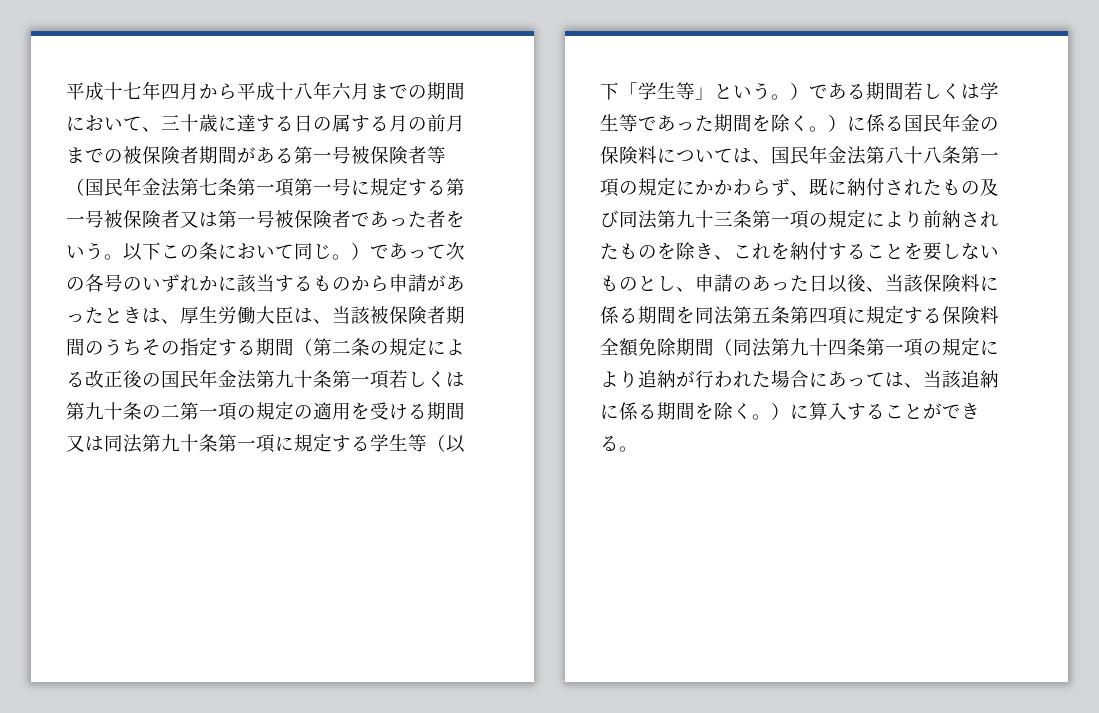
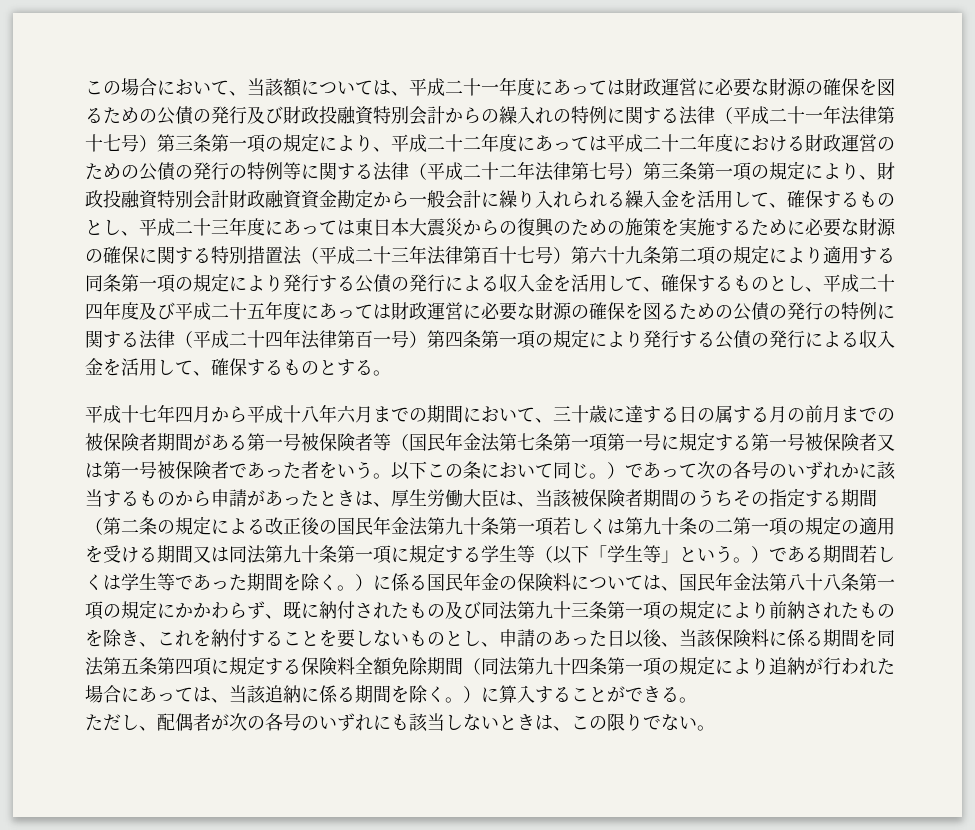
(66, 91) none -> [85,77,895,97] [85,105,895,125] [85,133,895,153] [85,161,895,181] [85,189,895,209] [85,217,896,237] [85,245,895,265] [85,273,895,293] [85,301,895,321] [85,329,895,349] [85,358,391,376] この場合において、当該額については、平成二十一年度にあっては財政運営に必要な財源の確保を図るための公債の発行及び財政投融資特別会計からの繰入れの特例に関する法律（平成二十一年法律第十七号）第三条第一項の規定により、平成二十二年度にあっては平成二十二年度における財政運営のための公債の発行の特例等に関する法律（平成二十二年法律第七号）第三条第一項の規定により、財政投融資特別会計財政融資資金勘定から一般会計に繰り入れられる繰入金を活用して、確保するものとし、平成二十三年度にあっては東日本大震災からの復興のための施策を実施するために必要な財源の確保に関する特別措置法（平成二十三年法律第百十七号）第六十九条第二項の規定により適用する同条第一項の規定により発行する公債の発行による収入金を活用して、確保するものとし、平成二十四年度及び平成二十五年度にあっては財政運営に必要な財源の確保を図るための公債の発行の特例に関する法律（平成二十四年法律第百一号）第四条第一項の規定により発行する公債の発行による収入金を活用して、確保するものとする。 //
(638, 449) none -> [85,713,715,732] // ただし、配偶者が次の各号のいずれにも該当しないときは、この限りでない。

